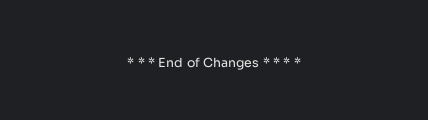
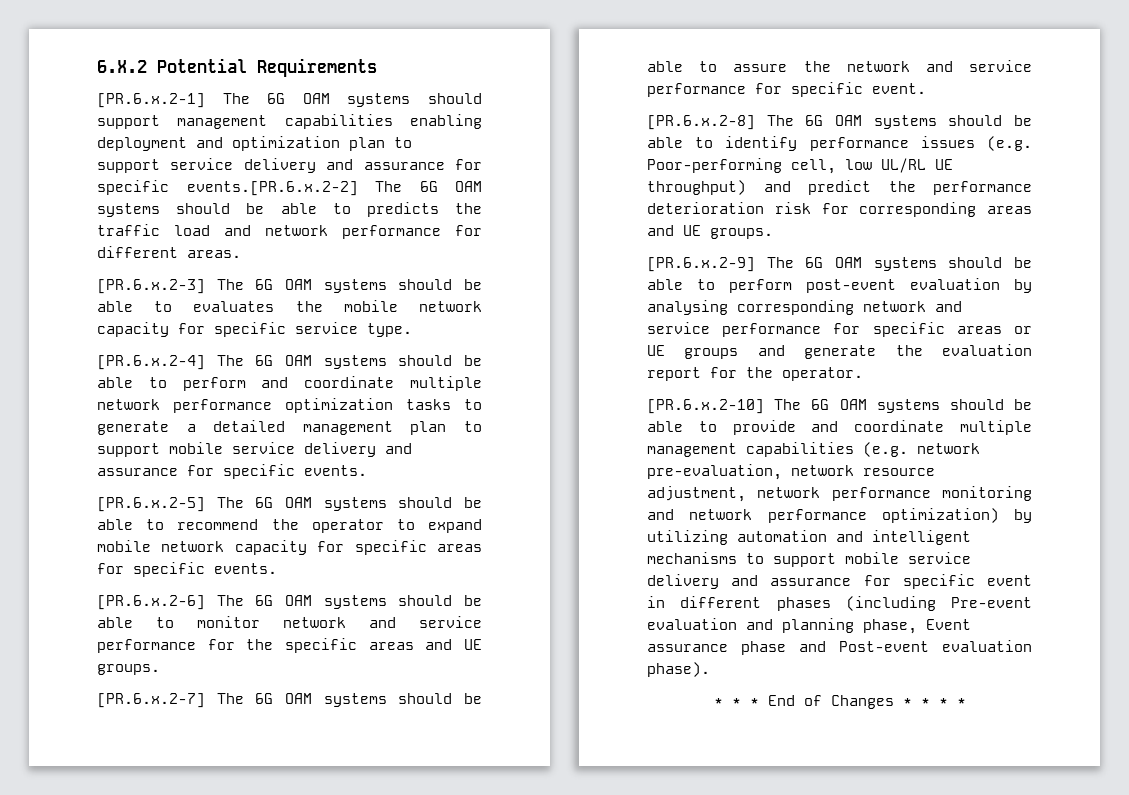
(127, 62) none -> [97,58,377,77] [97,93,482,108] [97,114,482,129] [97,136,412,151] [97,158,482,173] [97,180,482,196] [97,202,482,217] [97,224,482,239] [97,246,241,258] [97,279,482,294] [97,300,482,312] [97,322,412,337] [97,355,482,370] [97,376,483,391] [97,398,482,413] [97,420,482,435] [97,442,412,457] [97,464,367,479] [97,497,482,512] [97,519,482,533] [97,540,482,555] [97,562,277,577] [97,595,482,610] [97,616,482,628] [97,638,483,653] [97,664,160,675] [97,693,482,708] [647,60,1032,72] [647,82,926,97] [647,115,1032,130] [647,136,1032,151] [647,158,953,174] [647,180,1032,195] [647,202,1032,217] [647,225,773,239] [647,257,1032,272] [647,278,1032,293] [647,300,962,315] [647,322,1032,337] [647,344,1032,359] [647,367,863,381] [647,399,1032,414] [647,420,1032,435] [647,442,980,457] [647,464,935,480] [647,486,1032,502] [647,508,1032,523] [647,530,971,545] [647,552,971,567] [647,574,1032,589] [647,596,1032,611] [647,618,971,634] [647,640,1032,655] [647,662,710,677] 6.X.2 Potential Requirements // [PR.6.x.2-1] The 6G OAM systems should support management capabilities enabling deployment and optimization plan to support service delivery and assurance for specific events.[PR.6.x.2-2] The 6G OAM systems should be able to predicts the traffic load and network performance for different areas. // [PR.6.x.2-3] The 6G OAM systems should be able to evaluates the mobile network capacity for specific service type. // [PR.6.x.2-4] The 6G OAM systems should be able to perform and coordinate multiple network performance optimization tasks to generate a detailed management plan to support mobile service delivery and assurance for specific events. // [PR.6.x.2-5] The 6G OAM systems should be able to recommend the operator to expand mobile network capacity for specific areas for specific events. // [PR.6.x.2-6] The 6G OAM systems should be able to monitor network and service performance for the specific areas and UE groups. // [PR.6.x.2-7] The 6G OAM systems should be able to assure the network and service performance for specific event. // [PR.6.x.2-8] The 6G OAM systems should be able to identify performance issues (e.g. Poor-performing cell, low UL/RL UE throughput) and predict the performance deterioration risk for corresponding areas and UE groups. // [PR.6.x.2-9] The 6G OAM systems should be able to perform post-event evaluation by analysing corresponding network and service performance for specific areas or UE groups and generate the evaluation report for the operator. // [PR.6.x.2-10] The 6G OAM systems should be able to provide and coordinate multiple management capabilities (e.g. network pre-evaluation, network resource adjustment, network performance monitoring and network performance optimization) by utilizing automation and intelligent mechanisms to support mobile service delivery and assurance for specific event in different phases (including Pre-event evaluation and planning phase, Event assurance phase and Post-event evaluation phase). //

